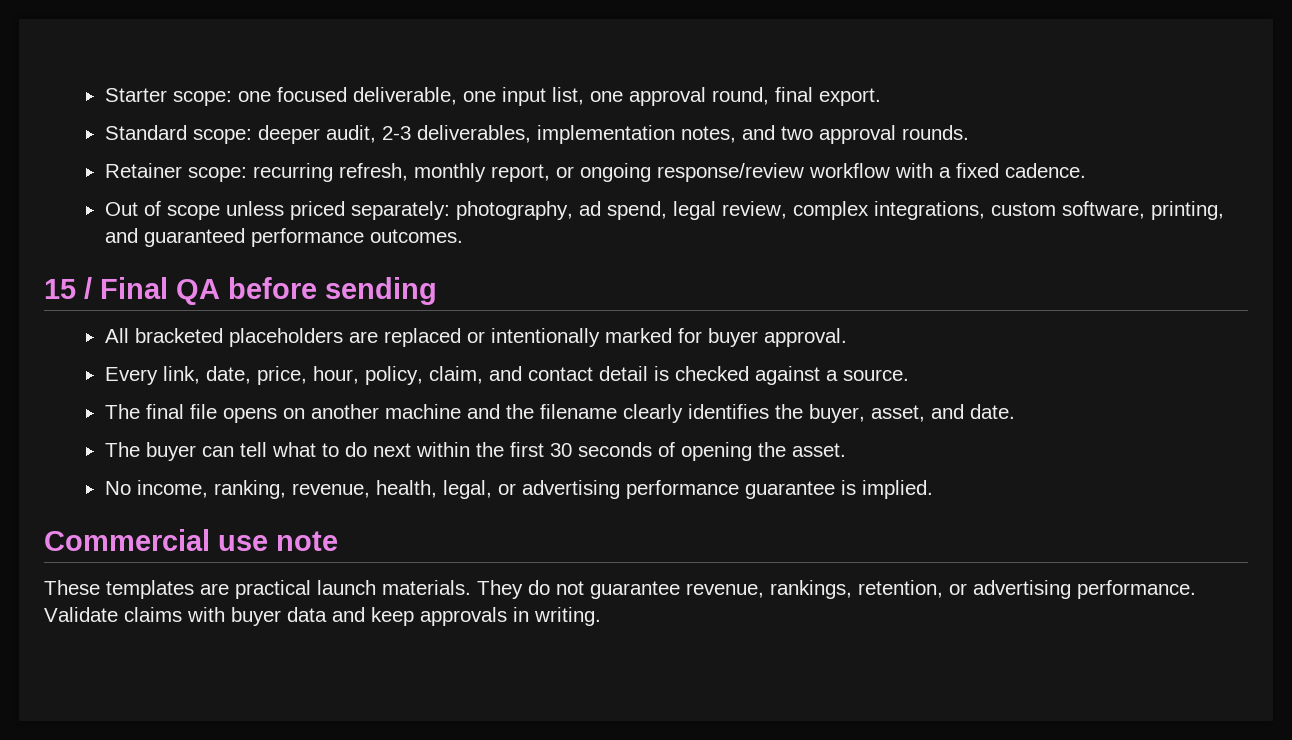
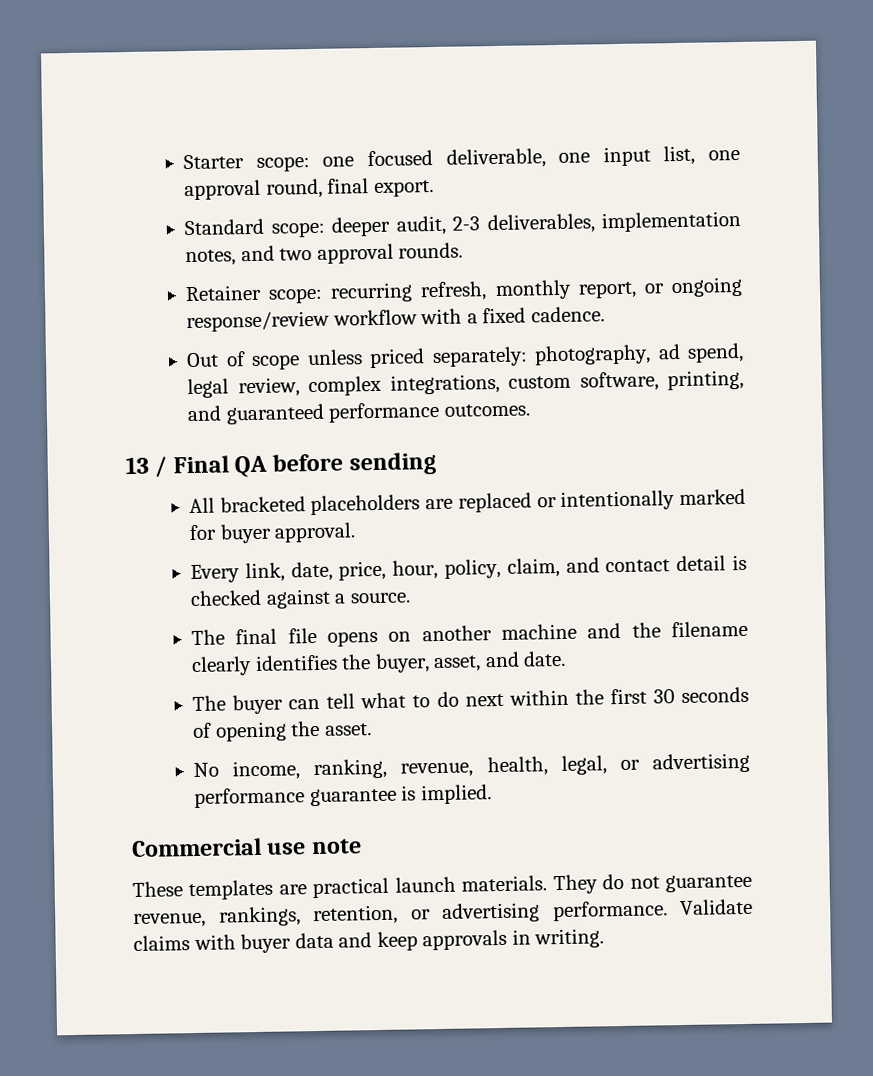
[44,279,76,299] 15 -> [125,456,149,475] 13

